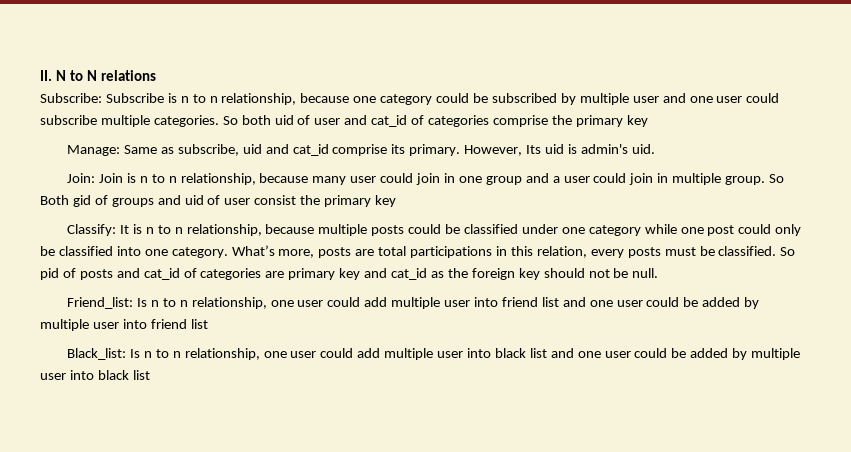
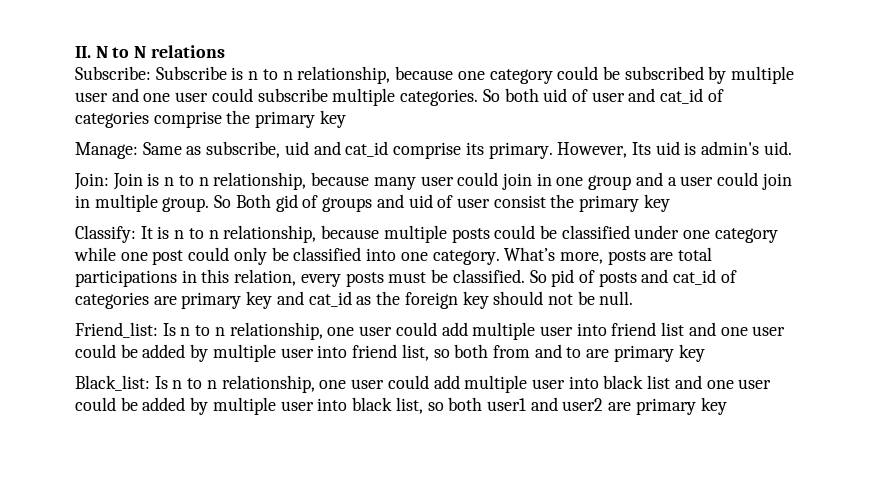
[190,319,208,329] list -> [401,344,705,362] list, so both from and to are primary key
[132,370,150,380] list -> [395,397,727,415] list, so both user1 and user2 are primary key

